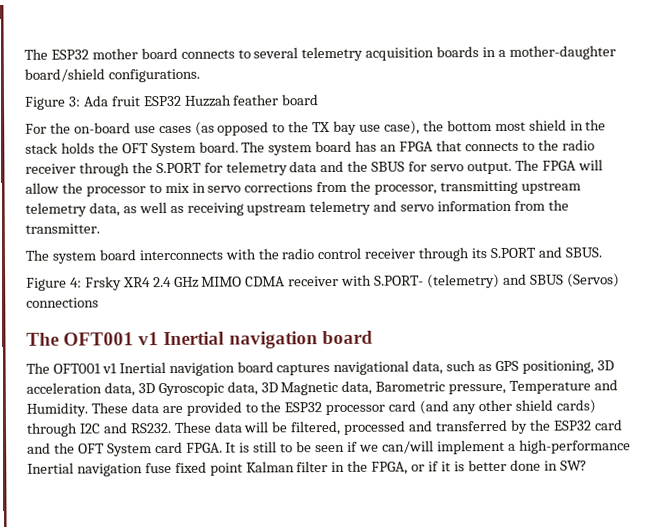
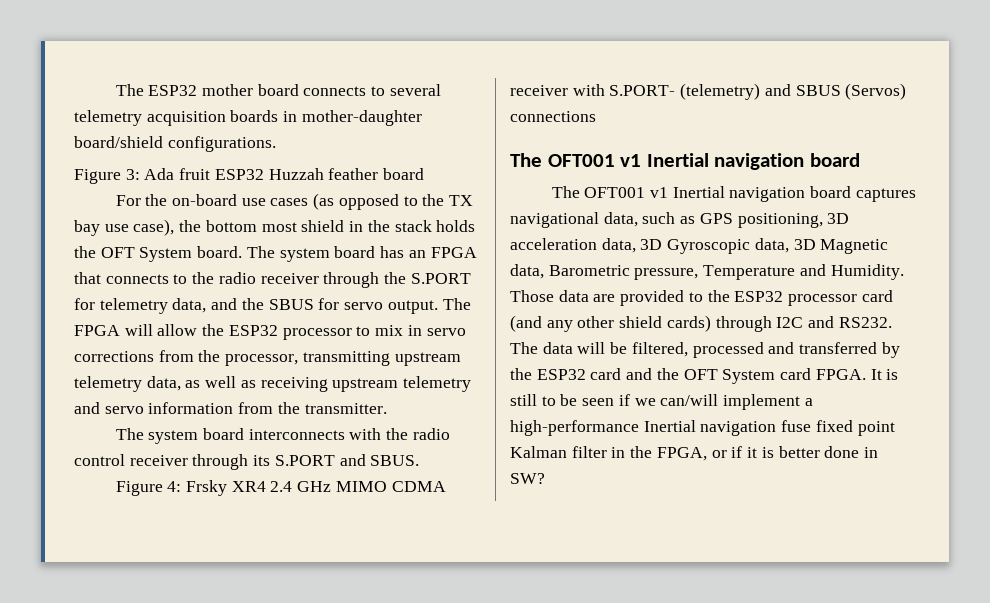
[498,49,507,57] a -> (298, 116) none
[289,161,318,173] data -> [172,298,207,313] data,
(83, 188) none -> [228,325,278,336] ESP32
[90,402,128,414] These -> [510,290,554,302] Those
[173,421,212,433] These -> [510,342,538,354] The

